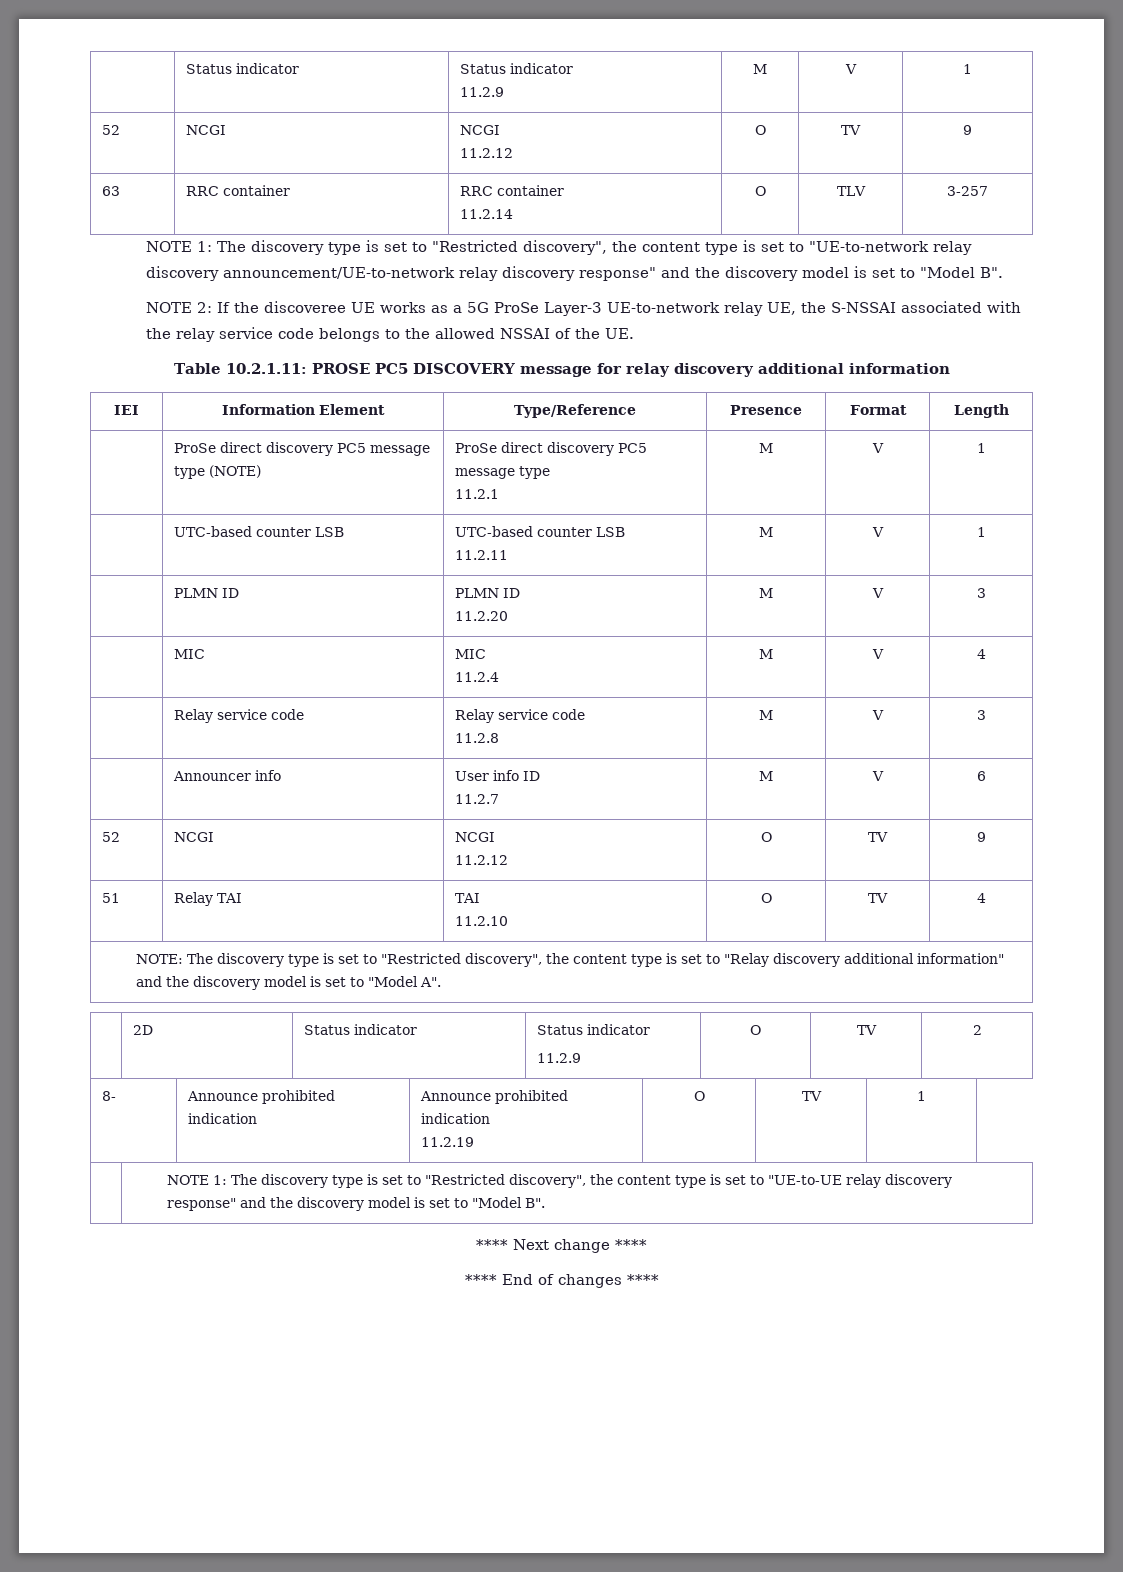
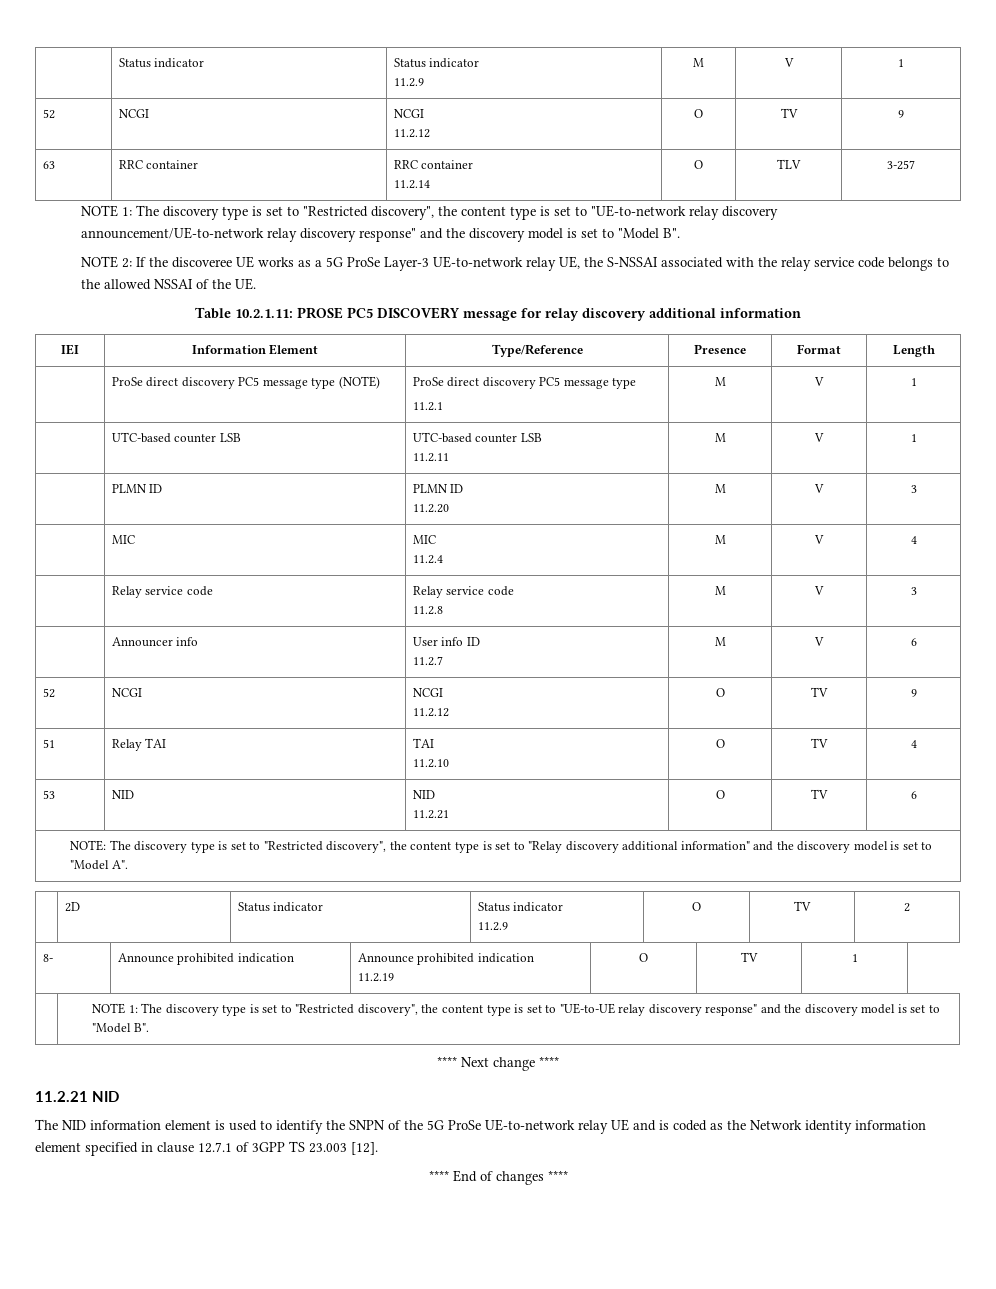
(986, 898) none -> [42,790,55,799] [111,790,134,799] [412,790,435,799] [412,810,449,819] [715,790,725,799] [811,789,828,799] [910,791,917,799] // 53 | NID | NID // 11.2.21 | O | TV | 6
(647, 1244) none -> [35,1091,120,1102] [35,1119,926,1134] [35,1141,378,1156] // 11.2.21 NID // The NID information element is used to identify the SNPN of the 5G ProSe UE-to-network relay UE and is coded as the Network identity information element specified in clause 12.7.1 of 3GPP TS 23.003 [12].

